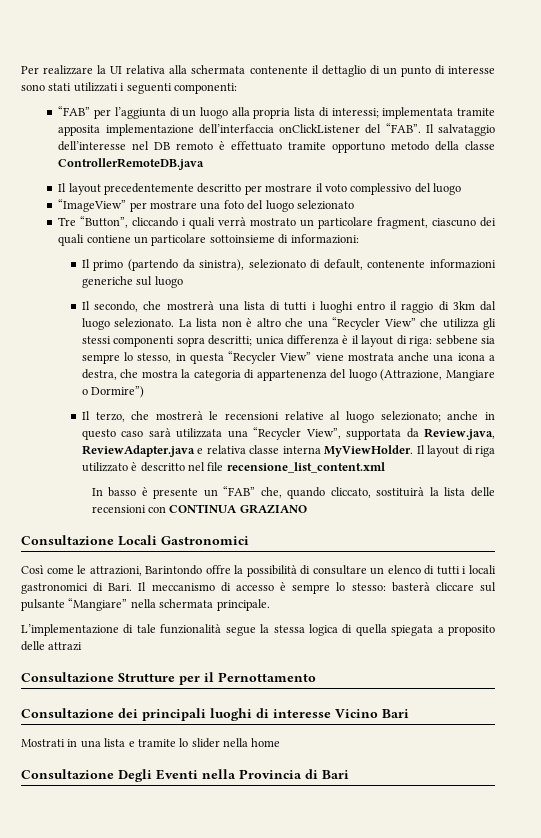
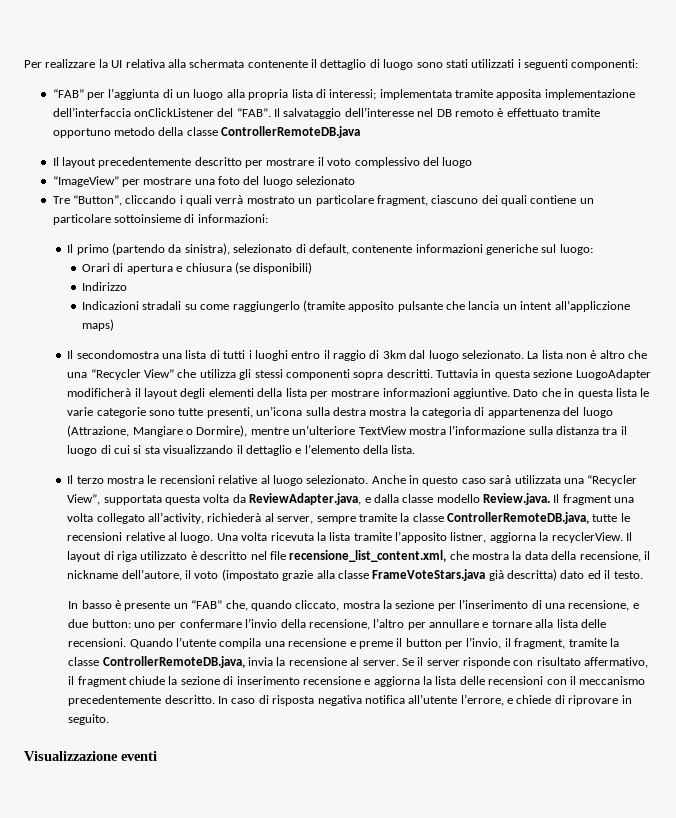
[382,65,495,77] un punto di interesse -> [383,59,414,70] luogo
[154,276,183,288] [81,301,214,312] luogo // Il secondo, che mostrerà -> [559,244,593,255] [82,262,313,274] [82,282,128,291] [82,300,630,312] [82,319,115,331] [67,350,159,359] luogo: // Orari di apertura e chiusura (se disponibili) // Indirizzo // Indicazioni stradali su come raggiungerlo (tramite apposito pulsante che lancia un intent all’appliczione maps) // Il secondomostra
[208,335,495,347] [81,351,495,364] [81,369,139,380] descritti; unica differenza è il layout di riga: sebbene sia sempre lo stesso, in questa “Recycler View” viene mostrata anche una icona a destra, che -> [386,369,651,380] [67,388,650,399] [67,406,366,418] descritti. Tuttavia in questa sezione LuogoAdapter modificherà il layout degli elementi della lista per mostrare informazioni aggiuntive. Dato che in questa lista le varie categorie sono tutte presenti, un’icona sulla destra
[91,386,145,398] [81,411,203,422] Dormire”) // Il terzo, che mostrerà -> [196,425,627,437] [67,444,416,456] [67,475,145,484] Dormire), mentre un’ulteriore TextView mostra l’informazione sulla distanza tra il luogo di cui si sta visualizzando il dettaglio e l’elemento della lista. // Il terzo mostra
[380,411,479,422] selezionato; anche -> [306,475,406,484] selezionato. Anche
[406,428,495,440] [81,445,414,457] da Review.java, ReviewAdapter.java e relativa classe interna MyViewHolder. -> [165,493,635,505] [67,512,630,524] [67,531,623,543] questa volta da ReviewAdapter.java, e dalla classe modello Review.java. Il fragment una volta collegato all’activity, richiederà al server, sempre tramite la classe ControllerRemoteDB.java, tutte le recensioni relative al luogo. Una volta ricevuta la lista tramite l’apposito listner, aggiorna la recyclerView.
[226,462,385,473] recensione_list_content.xml -> [289,550,650,562] [67,569,643,581] recensione_list_content.xml, che mostra la data della recensione, il nickname dell’autore, il voto (impostato grazie alla classe FrameVoteStars.java già descritta) dato ed il testo.
[376,487,425,497] sostituirà -> [342,599,639,611] [68,618,606,630] [68,637,619,649] [68,656,649,668] [68,676,420,687] mostra la sezione per l’inserimento di una recensione, e due button: uno per confermare l’invio della recensione, l’altro per annullare e tornare alla lista delle recensioni. Quando l’utente compila una recensione e preme il button per l’invio, il fragment, tramite la classe ControllerRemoteDB.java, invia la recensione al server. Se il server risponde con risultato affermativo, il fragment chiude la sezione di inserimento recensione e aggiorna
[169,504,307,514] [21,535,249,546] [21,565,497,577] [21,582,496,594] [21,598,270,611] [21,624,496,636] [21,641,83,651] [21,672,316,685] [21,708,409,721] [21,738,281,748] [21,769,349,782] CONTINUA GRAZIANO // Consultazione Locali Gastronomici // Così come le attrazioni, Barintondo offre la possibilità di consultare un elenco di tutti i locali gastronomici di Bari. Il meccanismo di accesso è sempre lo stesso: basterà cliccare sul pulsante “Mangiare” nella schermata principale. // L’implementazione di tale funzionalità segue la stessa logica di quella spiegata a proposito delle attrazi // Consultazione Strutture per il Pernottamento // Consultazione dei principali luoghi di interesse Vicino Bari // Mostrati in una lista e tramite lo slider nella home // Consultazione Degli Eventi nella Provincia di Bari -> [569,676,646,685] [68,694,632,706] [68,714,110,725] [24,751,157,761] il meccanismo precedentemente descritto. In caso di risposta negativa notifica all’utente l’errore, e chiede di riprovare in seguito. // Visualizzazione eventi

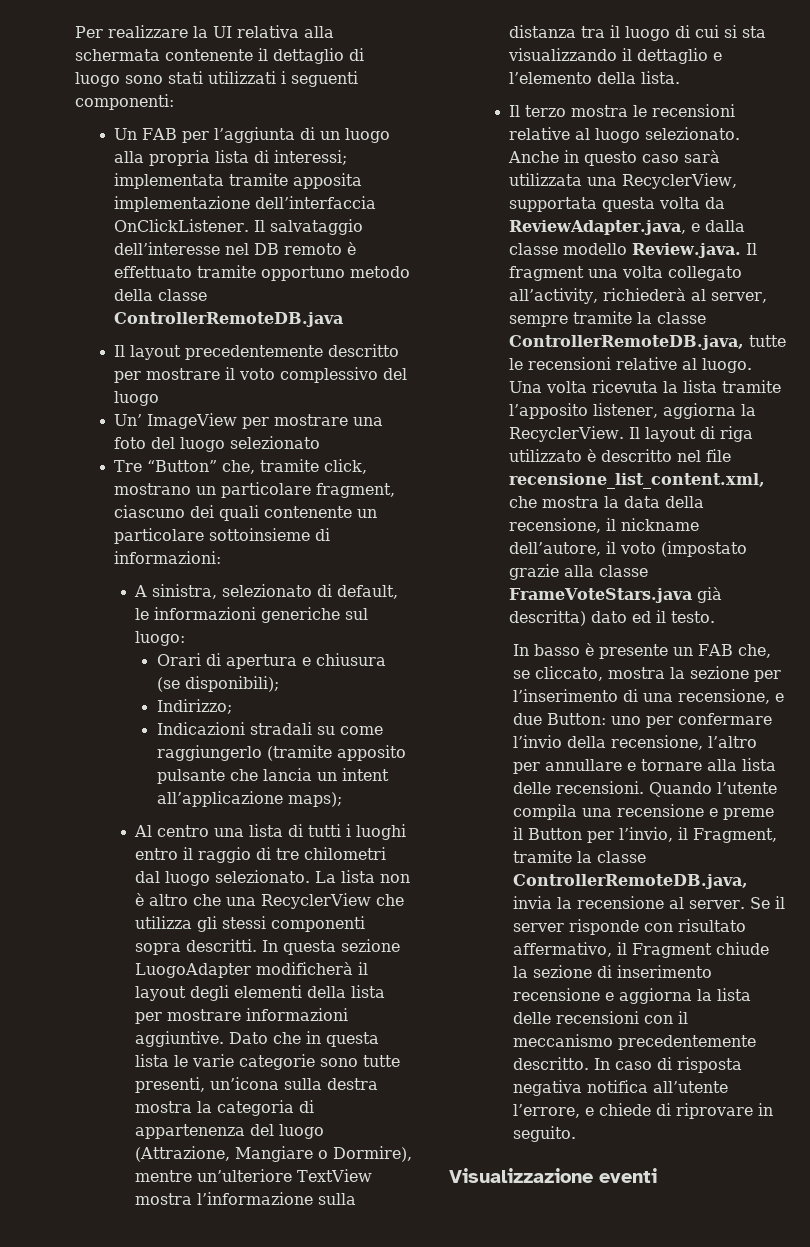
[52,89,84,98] “FAB” -> [113,128,177,140] Un FAB
[133,108,271,117] onClickListener del “FAB”. -> [113,219,249,232] OnClickListener.
[52,176,119,187] “ImageView” -> [113,413,237,429] Un’ ImageView
[72,195,295,206] “Button”, cliccando i quali verrà mostrato -> [146,459,367,474] [113,483,191,495] “Button” che, tramite click, mostrano
[530,195,577,204] contiene -> [263,506,352,518] contenente
[67,243,230,255] Il primo (partendo da sinistra), -> [134,584,218,599] A sinistra,
[352,245,413,253] contenente -> [135,608,150,620] le
[253,262,313,274] [82,282,128,291] disponibili) // Indirizzo -> [184,676,279,692] [156,699,232,714] disponibili); // Indirizzo;
[554,300,630,312] [82,319,115,331] [67,350,159,359] all’appliczione maps) // Il secondomostra -> [156,791,342,807] [134,825,210,837] all’applicazione maps); // Al centro
[382,350,406,359] 3km -> [276,847,387,860] tre chilometri
[90,369,175,380] “Recycler View” -> [261,893,372,909] RecyclerView
[436,369,492,378] Tuttavia in -> [262,940,279,952] In
[587,475,638,486] [67,494,101,505] “Recycler View”, -> [622,173,738,189] RecyclerView,
[450,532,623,543] listner, aggiorna la recyclerView. -> [593,403,757,419] [509,426,625,442] listener, aggiorna la RecyclerView.
[191,600,292,611] “FAB” che, quando -> [698,644,772,658] [513,670,531,679] FAB che, se
[91,619,131,628] button: -> [547,713,607,725] Button:
[405,638,442,647] button -> [528,828,583,840] Button
[514,638,566,649] fragment, -> [693,828,778,843] Fragment,
[77,676,127,687] fragment -> [632,943,713,958] Fragment

